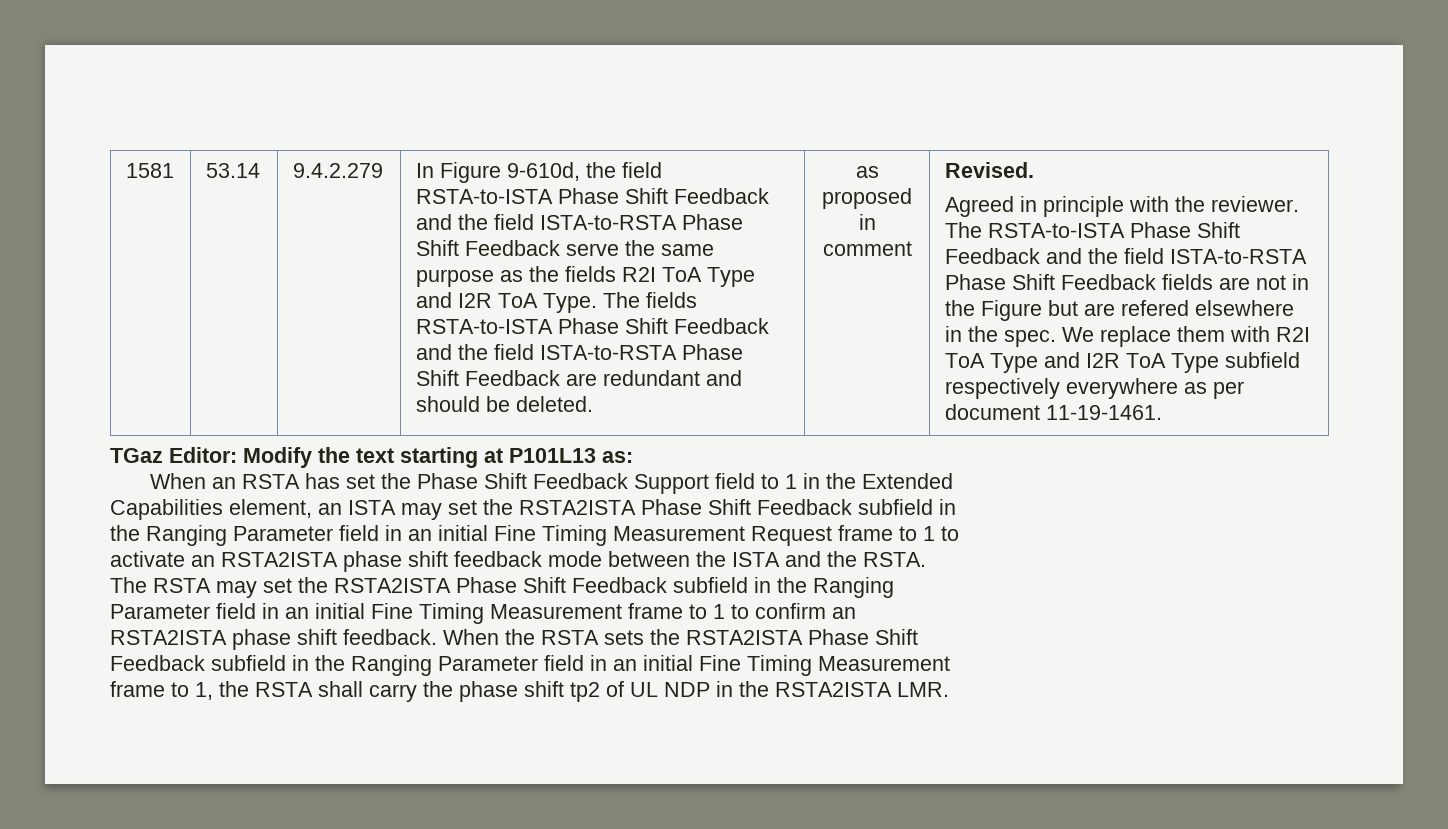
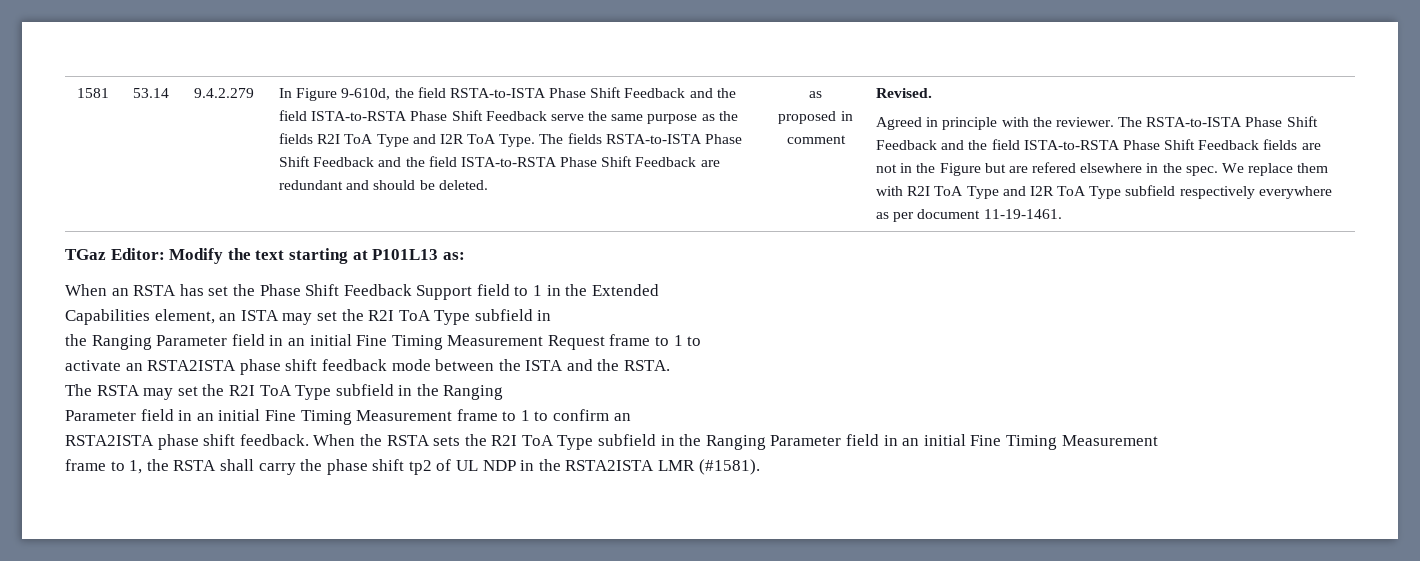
[519,499,852,515] RSTA2ISTA Phase Shift Feedback -> [368,310,471,325] R2I ToA Type
[334,577,667,593] RSTA2ISTA Phase Shift Feedback -> [228,385,332,400] R2I ToA Type
[686,629,918,645] [110,655,205,671] RSTA2ISTA Phase Shift // Feedback -> [491,435,594,450] R2I ToA Type
[897,682,949,697] LMR. -> [658,459,760,475] LMR (#1581).

